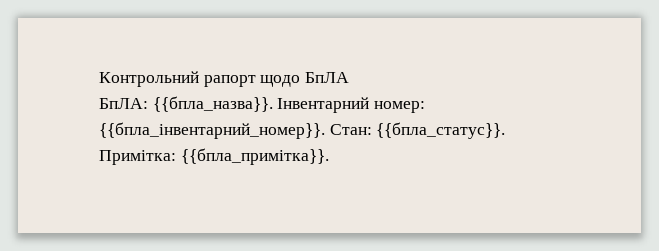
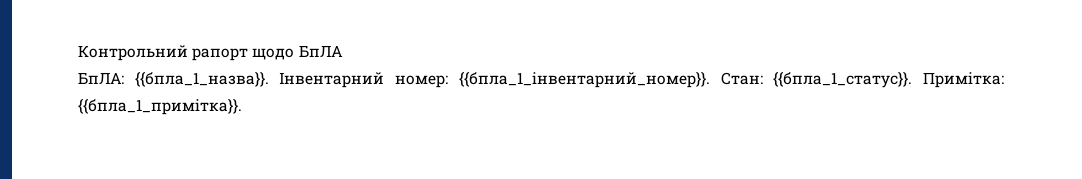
[152,96,273,112] {{бпла_назва}}. -> [134,71,269,87] {{бпла_1_назва}}.
[99,122,506,139] [99,148,329,165] {{бпла_інвентарний_номер}}. Стан: {{бпла_статус}}. Примітка: {{бпла_примітка}}. -> [458,71,1004,88] [78,98,242,115] {{бпла_1_інвентарний_номер}}. Стан: {{бпла_1_статус}}. Примітка: {{бпла_1_примітка}}.

